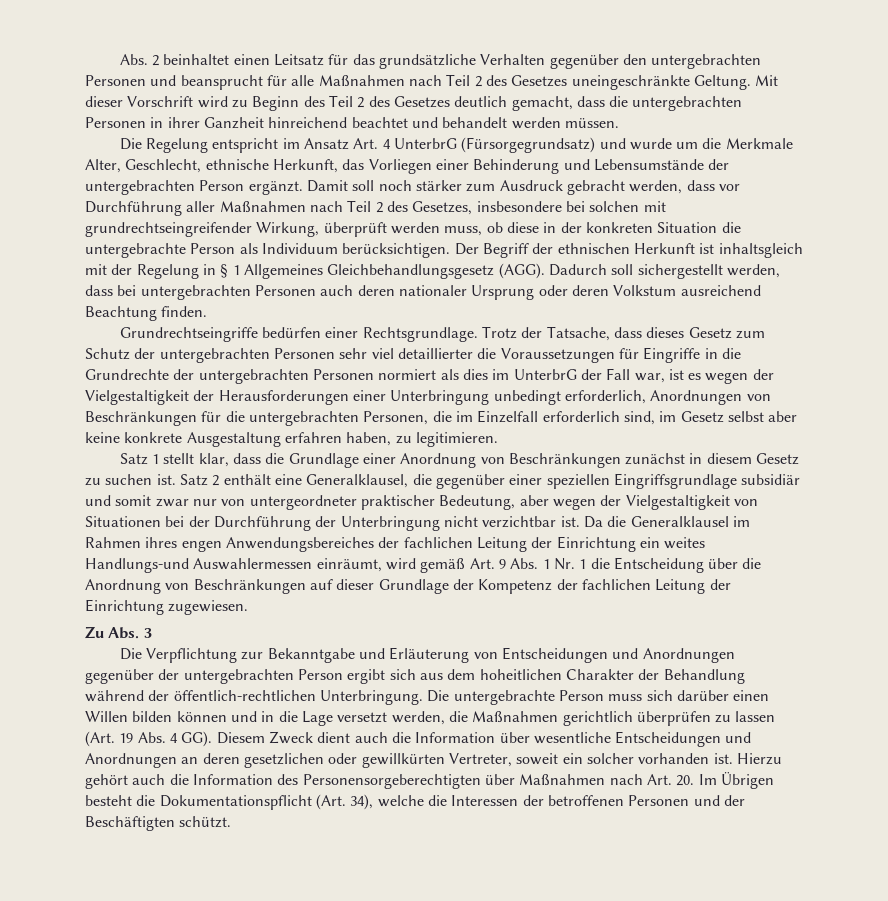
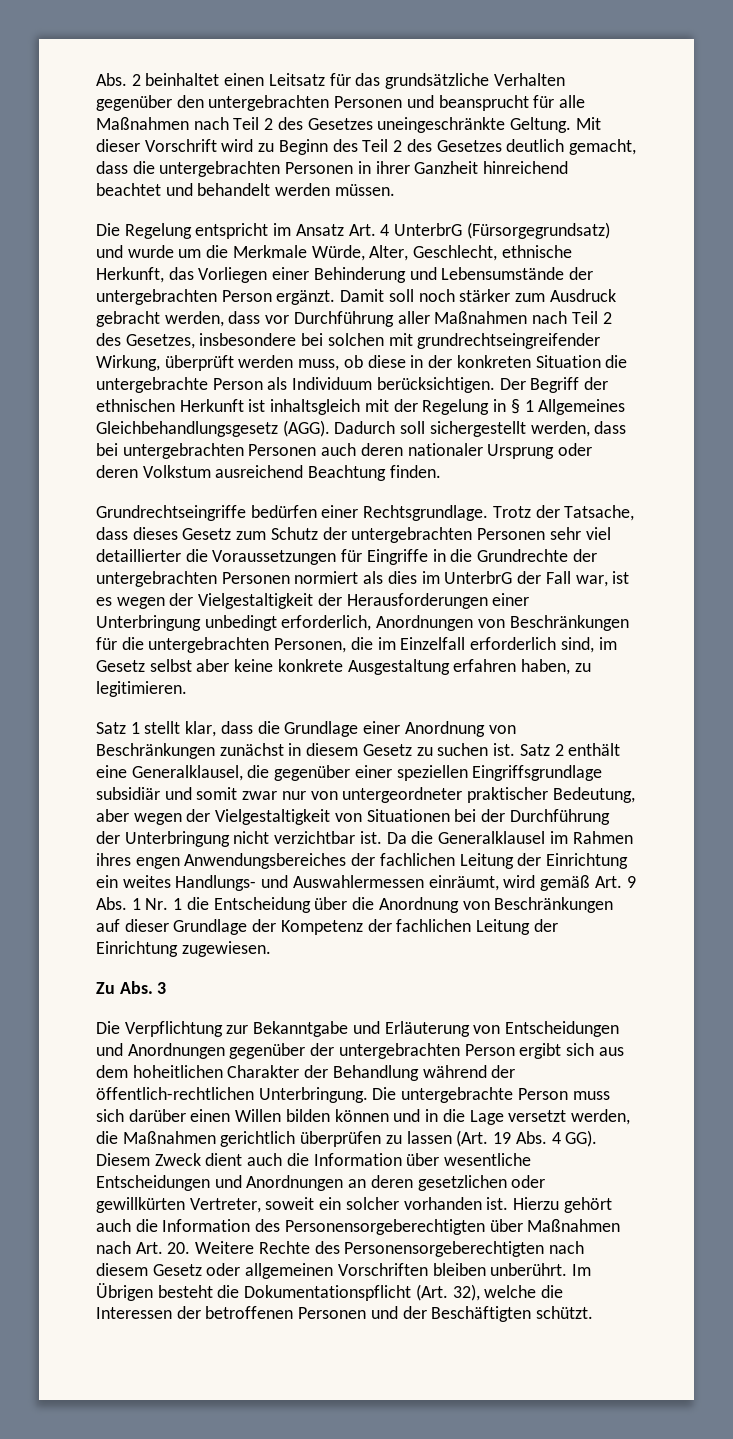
(793, 143) none -> [311,245,365,261] Würde,
[85,558,189,573] Handlungs-und -> [175,875,289,891] Handlungs- und
(695, 780) none -> [195,1241,585,1257] [96,1263,568,1279] Weitere Rechte des Personensorgeberechtigten nach diesem Gesetz oder allgemeinen Vorschriften bleiben unberührt.
[350,794,374,810] 34), -> [452,1284,480,1301] 32),

